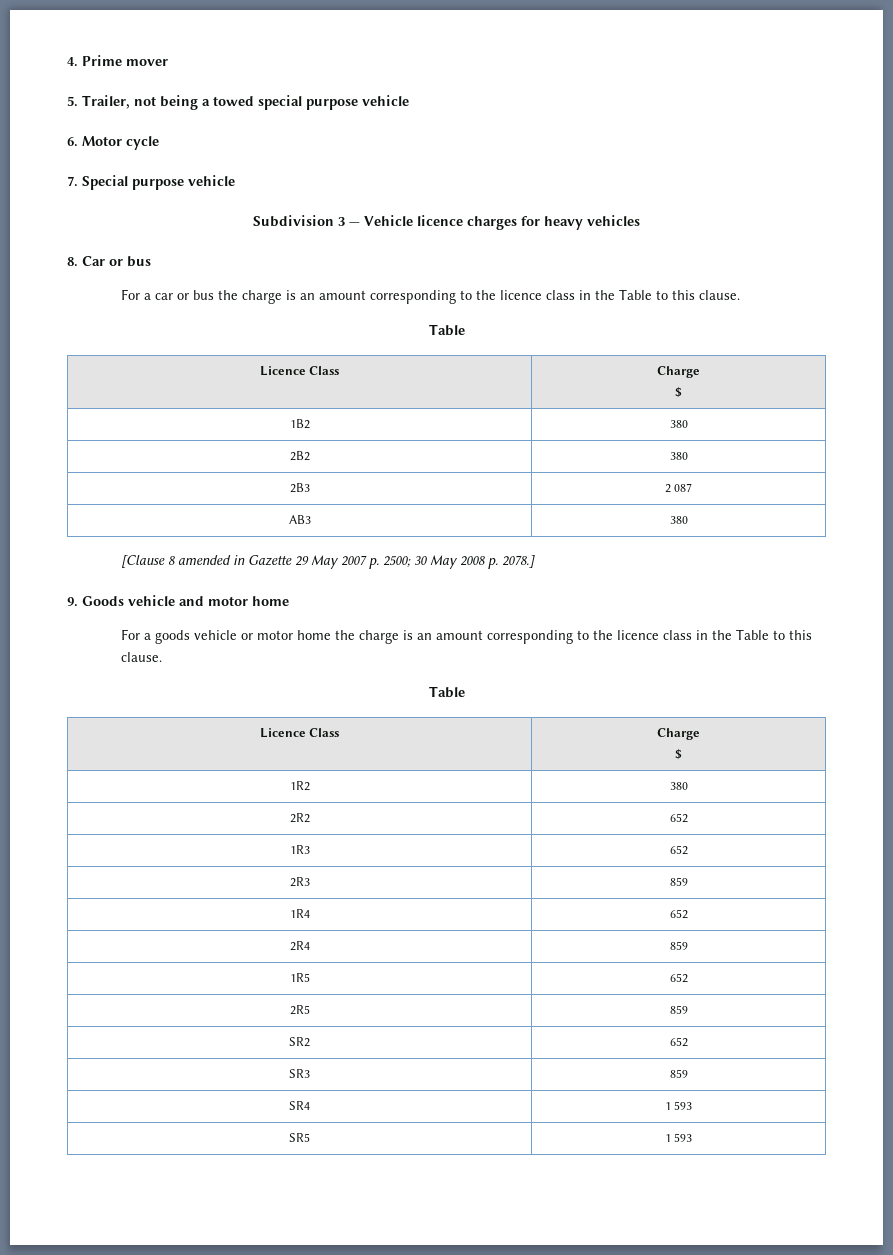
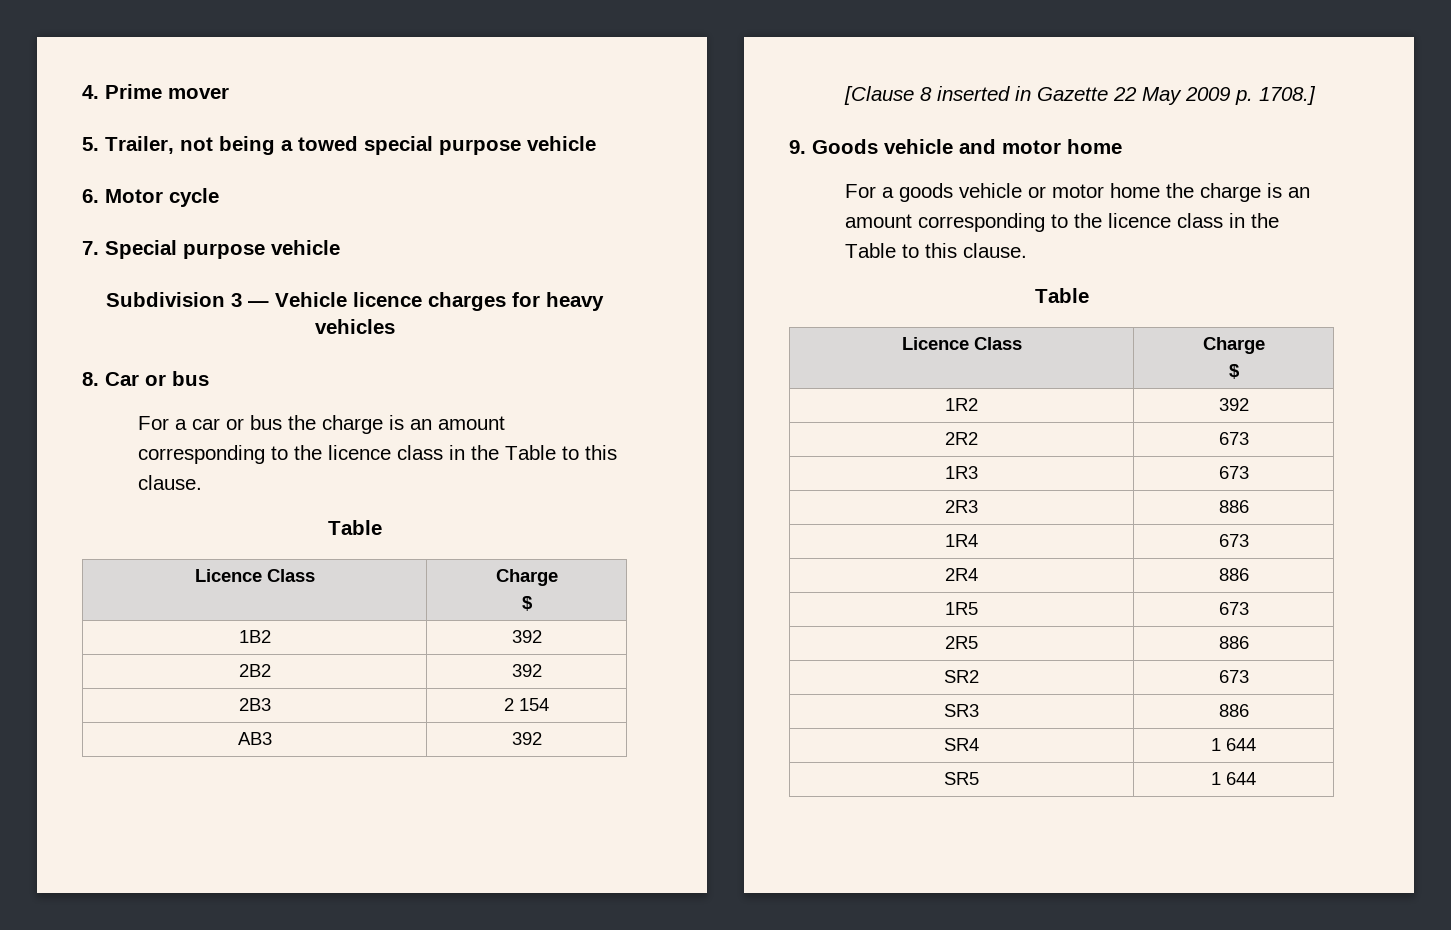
[669,420,688,428] 380 -> [511,630,542,643] 392
[669,452,688,460] 380 -> [511,664,542,677] 392
[674,483,693,492] 087 -> [519,698,549,711] 154
[669,516,688,524] 380 -> [511,732,542,745] 392
[177,555,231,565] amended -> [937,86,1011,101] inserted
[294,555,535,569] 29 May 2007 p. 2500; 30 May 2008 p. 2078.] -> [1113,86,1317,105] 22 May 2009 p. 1708.]
[669,782,688,790] 380 -> [1218,398,1249,411] 392
[669,813,688,823] 652 -> [1218,432,1249,445] 673
[669,845,688,855] 652 -> [1218,466,1249,479] 673
[669,877,688,886] 859 -> [1218,500,1249,513] 886
[669,909,688,919] 652 -> [1218,534,1249,547] 673
[669,941,688,950] 859 -> [1218,568,1249,581] 886
[669,973,688,983] 652 -> [1218,602,1249,615] 673
[669,1005,688,1014] 859 -> [1218,636,1249,649] 886
[669,1037,688,1047] 652 -> [1218,670,1249,683] 673
[669,1069,688,1078] 859 -> [1218,704,1249,717] 886
[674,1101,693,1110] 593 -> [1226,738,1256,751] 644
[674,1133,693,1142] 593 -> [1226,772,1256,785] 644

